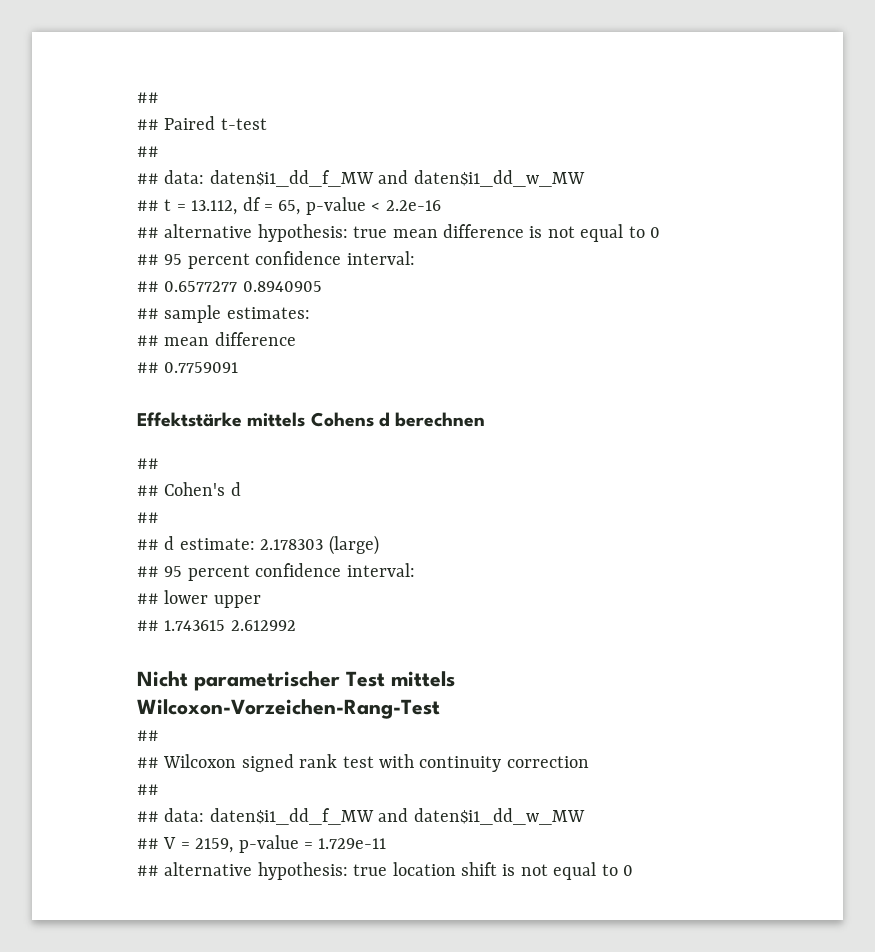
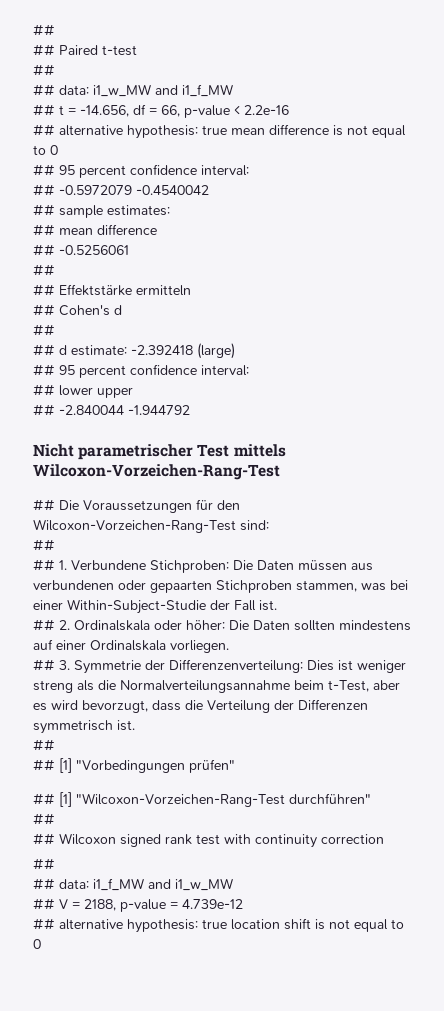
[209,170,585,187] daten$i1_dd_f_MW and daten$i1_dd_w_MW -> [93,84,233,97] i1_w_MW and i1_f_MW
[191,200,238,215] 13.112, -> [80,105,129,117] -14.656,
[278,200,301,215] 65, -> [161,105,180,117] 66,
[164,281,322,292] 0.6577277 0.8940905 -> [59,185,209,195] -0.5972079 -0.4540042
[164,362,239,373] [137,412,486,427] [137,458,159,469] 0.7759091 // Effektstärke mittels Cohens d berechnen // ## -> [59,245,129,255] [33,264,55,276] [33,284,191,296] -0.5256061 // ## // ## Effektstärke ermitteln
[260,539,324,550] 2.178303 -> [131,345,193,355] -2.392418
[164,620,296,631] 1.743615 2.612992 -> [59,405,190,415] -2.840044 -1.944792
(440, 709) none -> [33,499,240,513] [33,519,269,533] [33,539,55,551] [33,559,373,573] [33,580,408,593] [33,599,277,614] [33,619,411,631] [33,639,229,653] [33,659,406,674] [33,680,400,693] [33,699,368,713] [33,720,135,734] [33,739,55,751] [33,758,235,773] [33,792,371,807] // ## Die Voraussetzungen für den Wilcoxon-Vorzeichen-Rang-Test sind: // ## // ## 1. Verbundene Stichproben: Die Daten müssen aus verbundenen oder gepaarten Stichproben stammen, was bei einer Within-Subject-Studie der Fall ist. // ## 2. Ordinalskala oder höher: Die Daten sollten mindestens auf einer Ordinalskala vorliegen. // ## 3. Symmetrie der Differenzenverteilung: Dies ist weniger streng als die Normalverteilungsannahme beim t-Test, aber es wird bevorzugt, dass die Verteilung der Differenzen symmetrisch ist. // ## // ## [1] "Vorbedingungen prüfen" // ## [1] "Wilcoxon-Vorzeichen-Rang-Test durchführen"
[209,808,585,825] daten$i1_dd_f_MW and daten$i1_dd_w_MW -> [93,878,233,891] i1_f_MW and i1_w_MW
[195,838,234,853] 2159, -> [84,899,116,911] 2188,
[318,838,387,849] 1.729e-11 -> [182,899,243,909] 4.739e-12

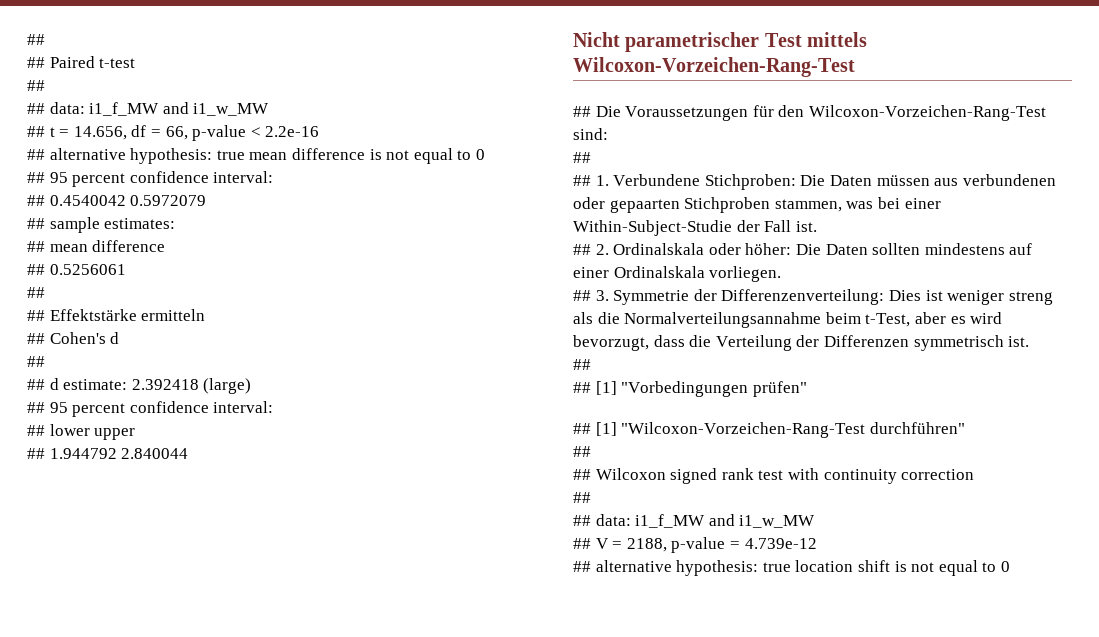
[93,84,233,97] i1_w_MW and i1_f_MW -> [89,102,270,116] i1_f_MW and i1_w_MW
[80,105,129,117] -14.656, -> [73,126,127,140] 14.656,
[59,185,209,195] -0.5972079 -0.4540042 -> [49,195,207,206] 0.4540042 0.5972079
[59,245,129,255] -0.5256061 -> [49,264,126,275] 0.5256061
[131,345,193,355] -2.392418 -> [131,379,199,390] 2.392418
[59,405,190,415] -2.840044 -1.944792 -> [49,448,189,459] 1.944792 2.840044

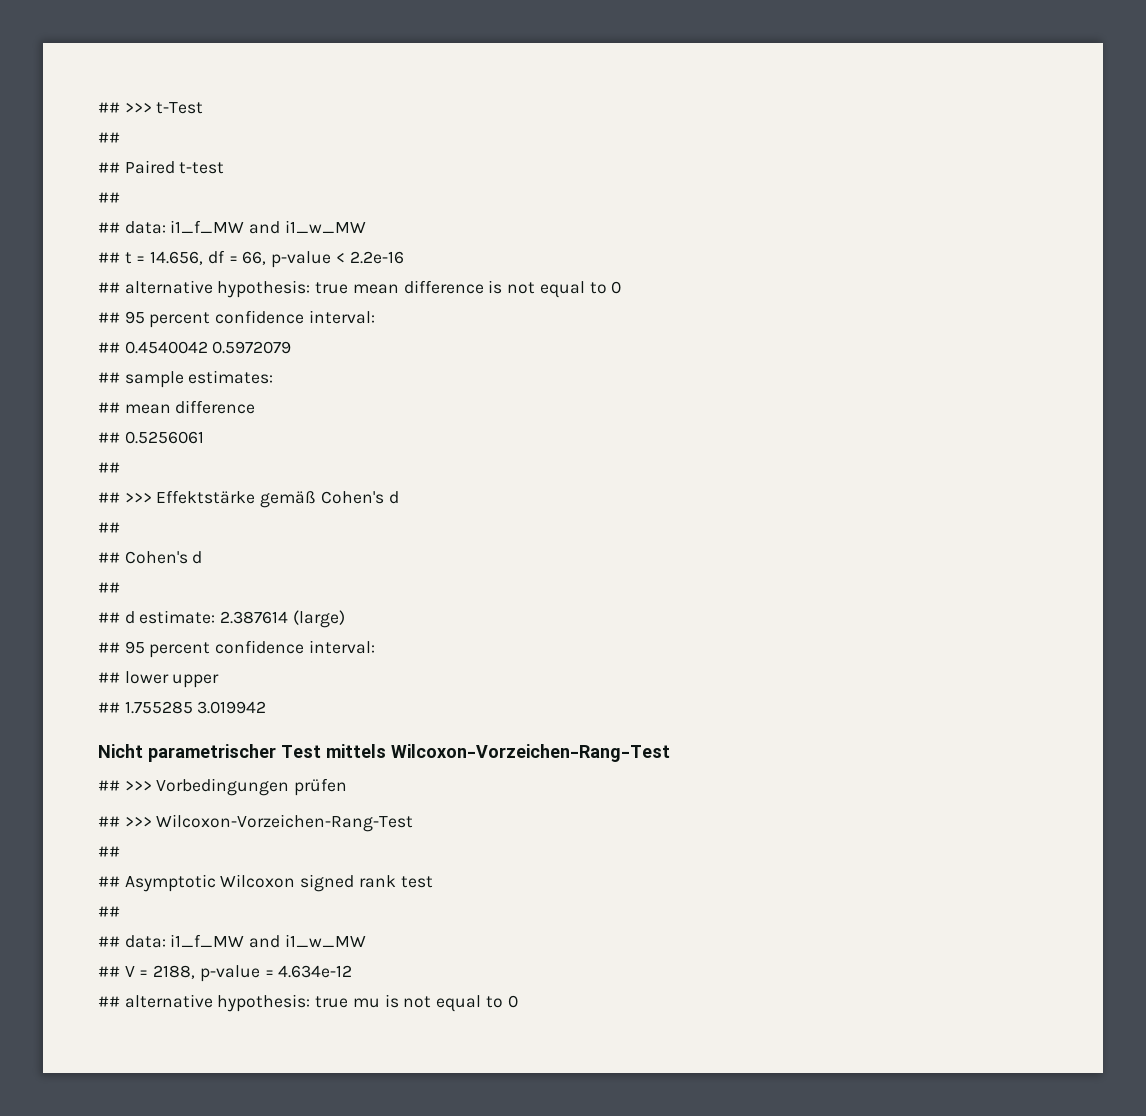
[27,34,45,45] ## -> [98,102,204,114] [98,132,120,143] ## >>> t-Test // ##
[49,309,206,321] Effektstärke ermitteln -> [124,490,399,508] [98,522,120,533] >>> Effektstärke gemäß Cohen's d // ##
[131,379,199,390] 2.392418 -> [220,611,289,624] 2.387614
[49,448,189,459] 1.944792 2.840044 -> [124,701,267,714] 1.755285 3.019942
[595,105,1046,121] [573,128,608,140] [573,152,591,163] [573,174,1056,190] [573,197,941,213] [573,220,817,236] [573,243,1033,255] [573,266,782,282] [573,289,1053,305] [573,312,1003,328] [573,335,1030,351] [573,359,591,370] [573,381,807,397] [573,422,965,438] [573,446,591,457] [573,469,591,480] Die Voraussetzungen für den Wilcoxon-Vorzeichen-Rang-Test sind: // ## // ## 1. Verbundene Stichproben: Die Daten müssen aus verbundenen oder gepaarten Stichproben stammen, was bei einer Within-Subject-Studie der Fall ist. // ## 2. Ordinalskala oder höher: Die Daten sollten mindestens auf einer Ordinalskala vorliegen. // ## 3. Symmetrie der Differenzenverteilung: Dies ist weniger streng als die Normalverteilungsannahme beim t-Test, aber es wird bevorzugt, dass die Verteilung der Differenzen symmetrisch ist. // ## // ## [1] "Vorbedingungen prüfen" // ## [1] "Wilcoxon-Vorzeichen-Rang-Test durchführen" // ## // ## -> [124,778,348,796] [98,814,414,832] [98,846,120,857] [98,874,216,892] >>> Vorbedingungen prüfen // ## >>> Wilcoxon-Vorzeichen-Rang-Test // ## // ## Asymptotic
[787,468,975,484] with continuity correction -> (433, 882) none
[744,538,817,549] [573,560,890,576] 4.739e-12 // ## alternative hypothesis: true location shift -> [278,965,353,978] [98,994,380,1012] 4.634e-12 // ## alternative hypothesis: true mu

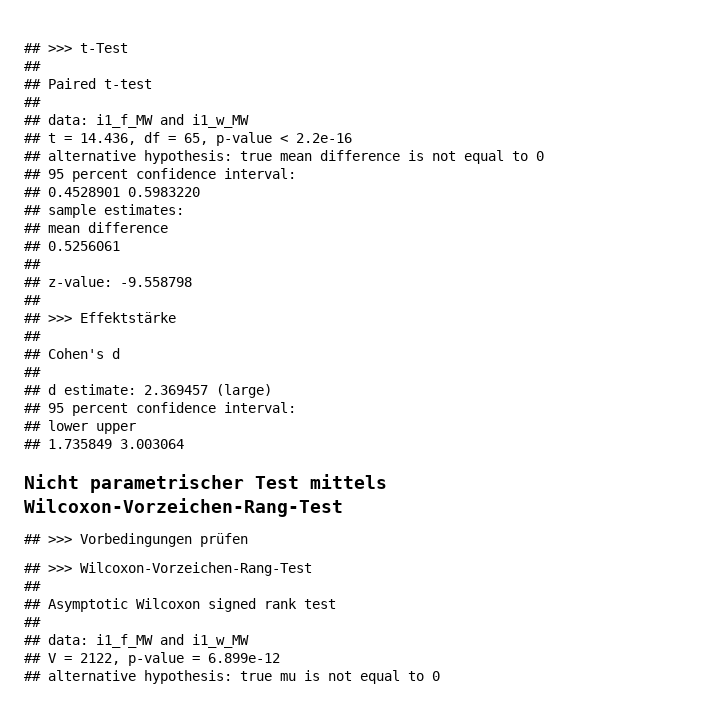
[150,251,204,265] 14.656, -> [80,133,136,145] 14.436,
[242,251,267,265] 66, -> [184,133,208,145] 65,
[124,341,292,354] 0.4540042 0.5972079 -> [48,187,200,197] 0.4528901 0.5983220
(120, 467) none -> [24,276,192,287] [24,295,41,305] // ## z-value: -9.558798 // ##
[260,491,399,508] gemäß Cohen's d -> (176, 317) none
[220,611,289,624] 2.387614 -> [144,385,208,395] 2.369457
[124,701,267,714] 1.755285 3.019942 -> [48,439,184,449] 1.735849 3.003064
[153,965,196,979] 2188, -> [80,653,120,665] 2122,
[278,965,353,978] 4.634e-12 -> [208,653,280,663] 6.899e-12

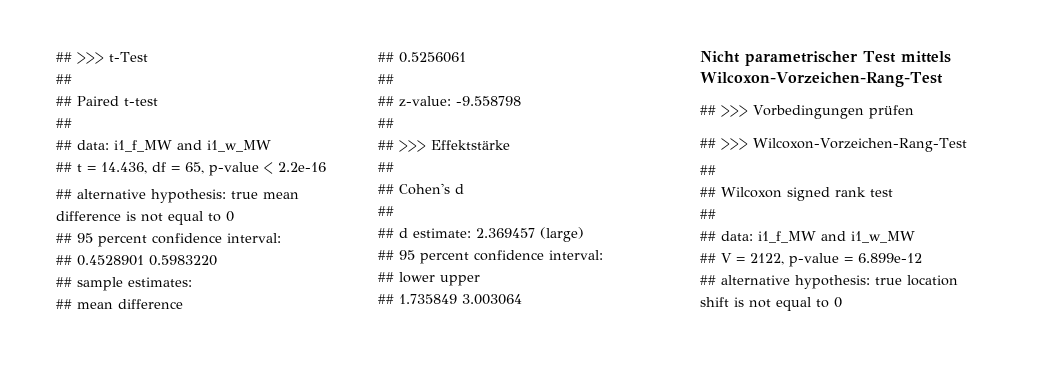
[48,598,128,612] Asymptotic -> (716, 192) none
[280,673,296,681] mu -> [907,275,958,286] [700,297,729,307] location shift

